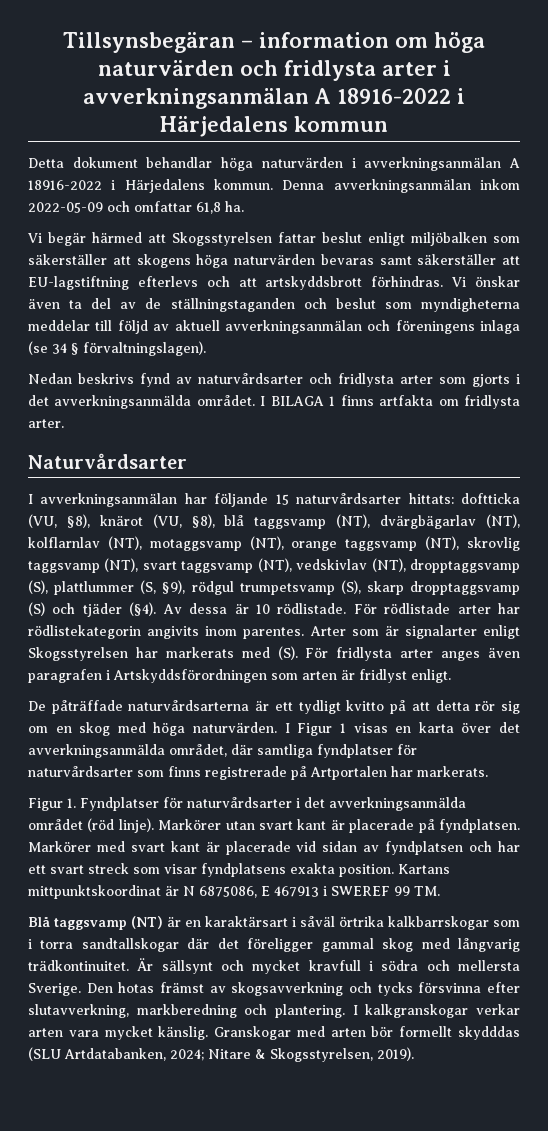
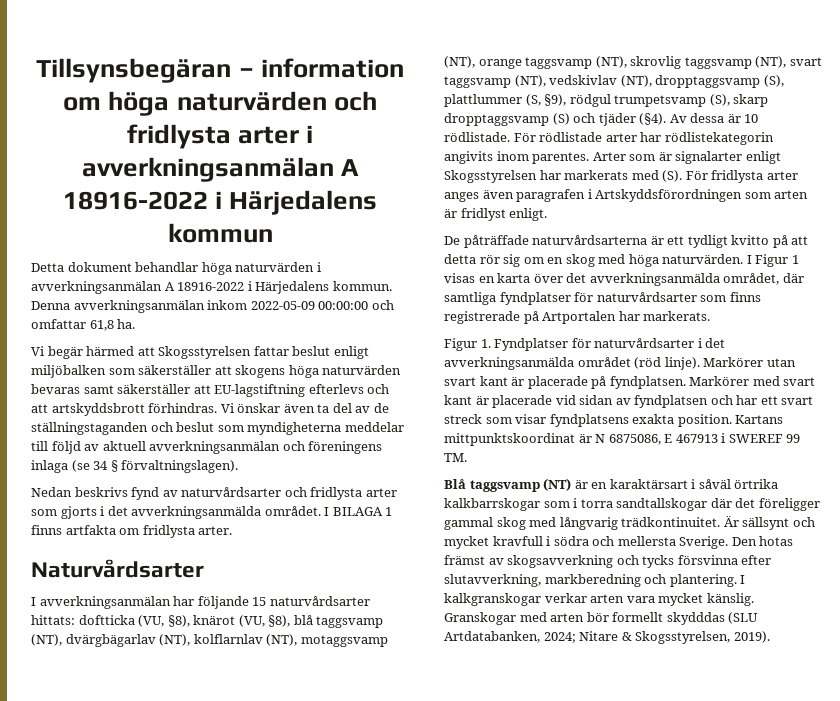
(103, 207) none -> [318,301,369,310] 00:00:00

